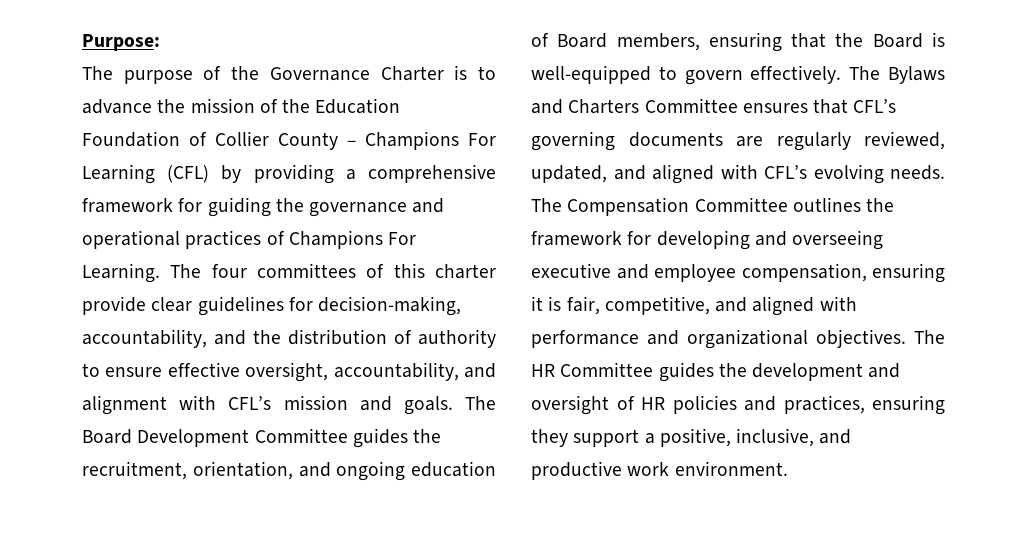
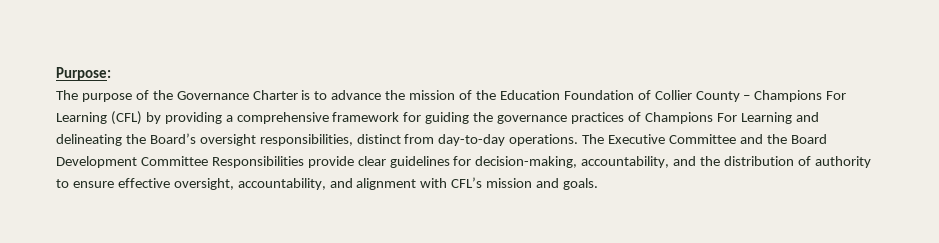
[412,198,445,213] [82,230,180,249] and operational -> (568, 119) none
[82,263,496,283] Learning. The four committees of this charter -> [740,112,819,124] [56,133,827,146] [56,156,304,168] Learning and delineating the Board’s oversight responsibilities, distinct from day-to-day operations. The Executive Committee and the Board Development Committee Responsibilities
[465,396,497,410] [82,428,442,448] [82,461,496,481] [531,32,945,52] [531,65,945,85] [531,98,897,114] [531,131,945,151] [531,164,945,184] [531,197,895,216] [531,230,884,250] [531,263,945,283] [531,296,857,316] [531,329,945,349] [531,362,901,382] [531,395,945,415] [531,428,852,447] [531,461,788,480] The Board Development Committee guides the recruitment, orientation, and ongoing education of Board members, ensuring that the Board is well-equipped to govern effectively. The Bylaws and Charters Committee ensures that CFL’s governing documents are regularly reviewed, updated, and aligned with CFL’s evolving needs. The Compensation Committee outlines the framework for developing and overseeing executive and employee compensation, ensuring it is fair, competitive, and aligned with performance and organizational objectives. The HR Committee guides the development and oversight of HR policies and practices, ensuring they support a positive, inclusive, and productive work environment. -> (599, 184) none

